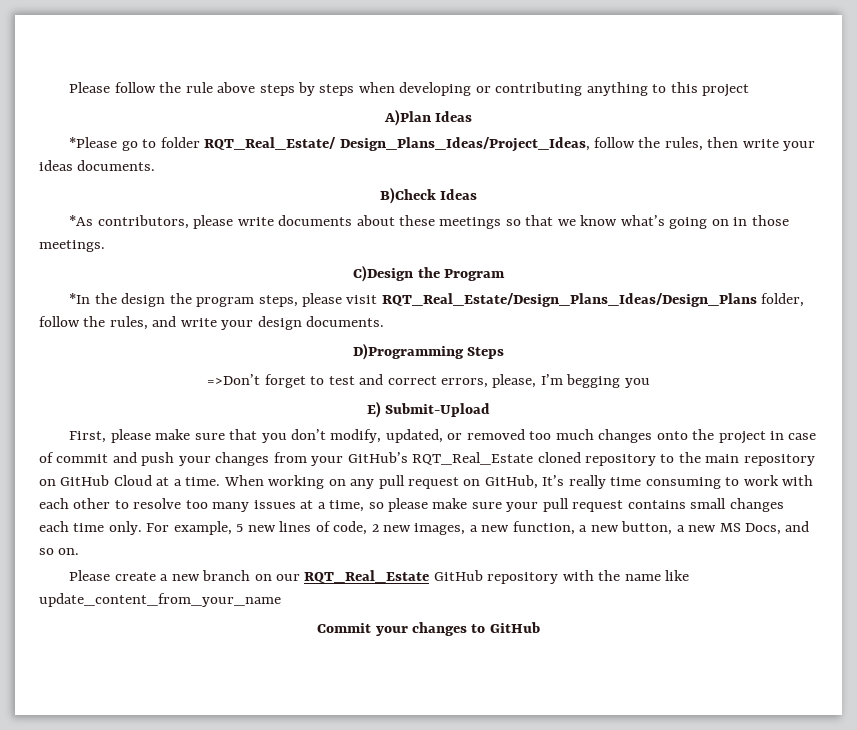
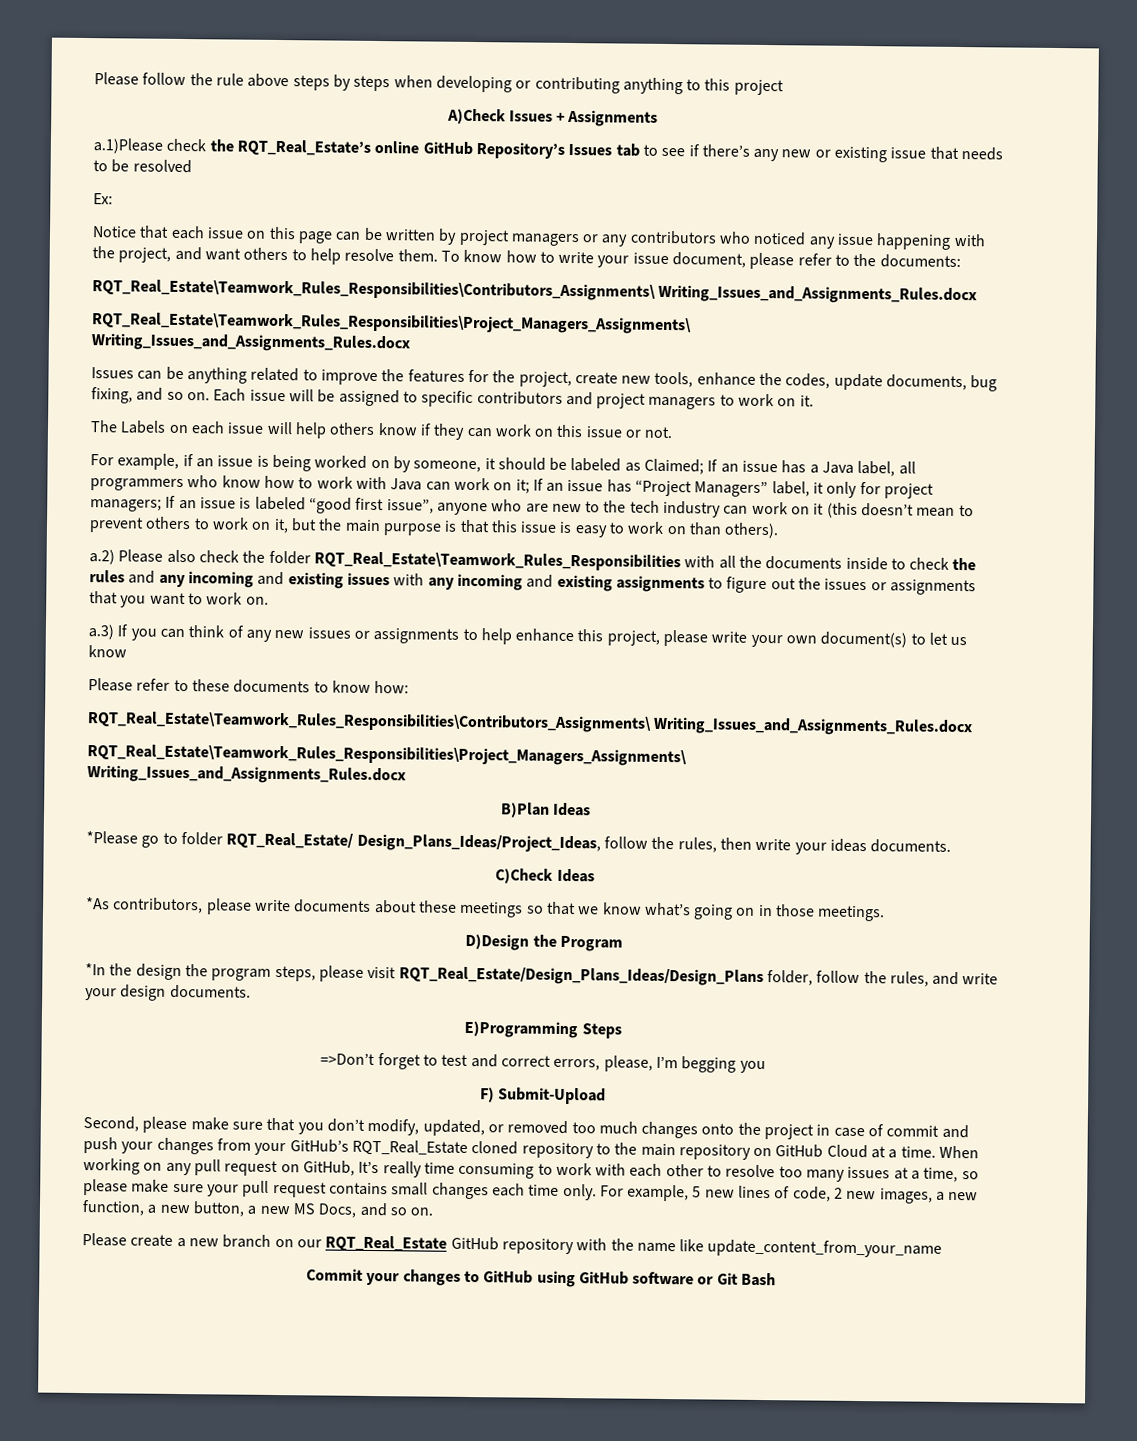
[383,109,431,126] A)Plan -> [446,108,659,127] [93,138,1004,163] [93,159,192,174] [93,193,113,205] [92,225,986,250] [92,246,961,270] [92,279,978,305] [92,312,692,335] [91,333,410,353] [91,366,998,392] [91,387,814,410] [90,420,674,440] [90,453,916,477] [90,475,935,499] [90,495,974,518] [89,516,780,539] [89,549,977,572] [89,570,977,596] [89,591,269,608] [88,624,968,648] [88,645,127,658] [88,678,410,694] [87,711,974,737] [87,744,687,767] [87,765,406,785] [499,802,550,818] A)Check Issues + Assignments // a.1)Please check the RQT_Real_Estate’s online GitHub Repository’s Issues tab to see if there’s any new or existing issue that needs to be resolved // Ex: // Notice that each issue on this page can be written by project managers or any contributors who noticed any issue happening with the project, and want others to help resolve them. To know how to write your issue document, please refer to the documents: // RQT_Real_Estate\Teamwork_Rules_Responsibilities\Contributors_Assignments\ Writing_Issues_and_Assignments_Rules.docx // RQT_Real_Estate\Teamwork_Rules_Responsibilities\Project_Managers_Assignments\ Writing_Issues_and_Assignments_Rules.docx // Issues can be anything related to improve the features for the project, create new tools, enhance the codes, update documents, bug fixing, and so on. Each issue will be assigned to specific contributors and project managers to work on it. // The Labels on each issue will help others know if they can work on this issue or not. // For example, if an issue is being worked on by someone, it should be labeled as Claimed; If an issue has a Java label, all programmers who know how to work with Java can work on it; If an issue has “Project Managers” label, it only for project managers; If an issue is labeled “good first issue”, anyone who are new to the tech industry can work on it (this doesn’t mean to prevent others to work on it, but the main purpose is that this issue is easy to work on than others). // a.2) Please also check the folder RQT_Real_Estate\Teamwork_Rules_Responsibilities with all the documents inside to check the rules and any incoming and existing issues with any incoming and existing assignments to figure out the issues or assignments that you want to work on. // a.3) If you can think of any new issues or assignments to help enhance this project, please write your own document(s) to let us know // Please refer to these documents to know how: // RQT_Real_Estate\Teamwork_Rules_Responsibilities\Contributors_Assignments\ Writing_Issues_and_Assignments_Rules.docx // RQT_Real_Estate\Teamwork_Rules_Responsibilities\Project_Managers_Assignments\ Writing_Issues_and_Assignments_Rules.docx // B)Plan
[379,187,436,204] B)Check -> [495,868,554,884] C)Check
[353,265,414,282] C)Design -> [465,933,530,951] D)Design
[352,343,464,360] D)Programming -> [464,1020,579,1039] E)Programming
[366,401,381,418] E) -> [479,1087,495,1103] F)
[69,431,107,443] First, -> [83,1116,139,1132] Second,
(540, 627) none -> [536,1270,777,1288] using GitHub software or Git Bash

